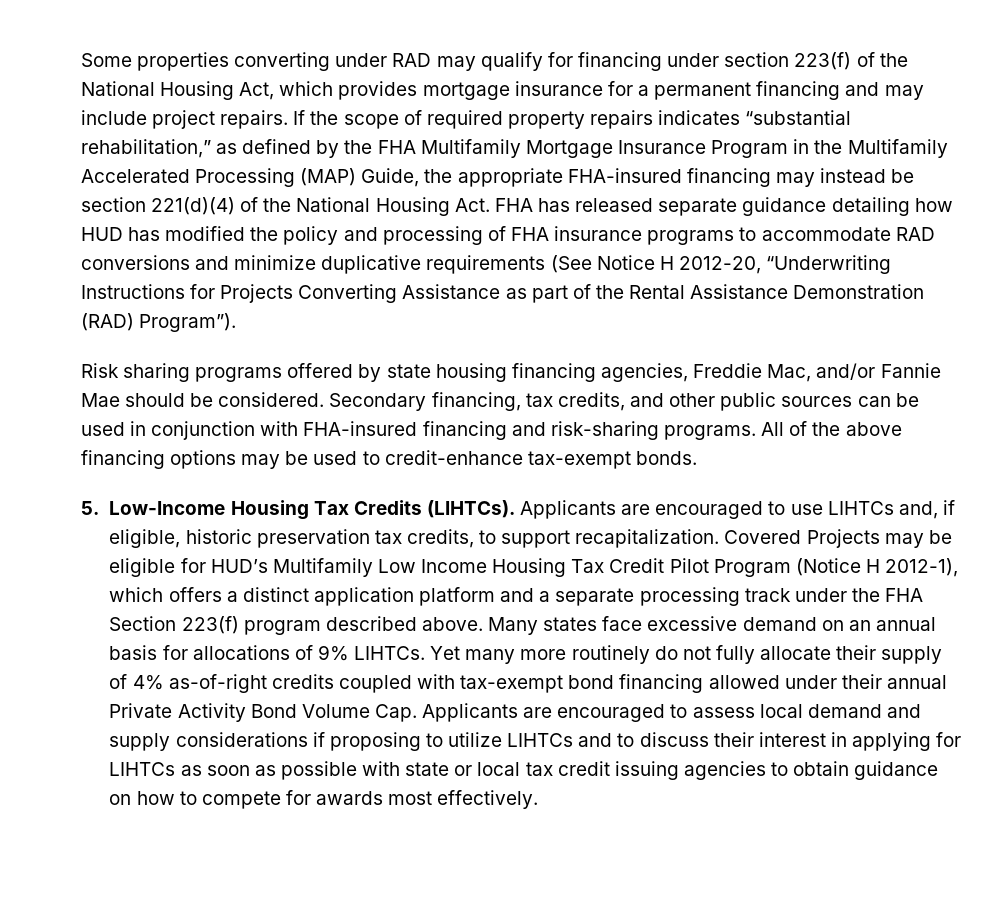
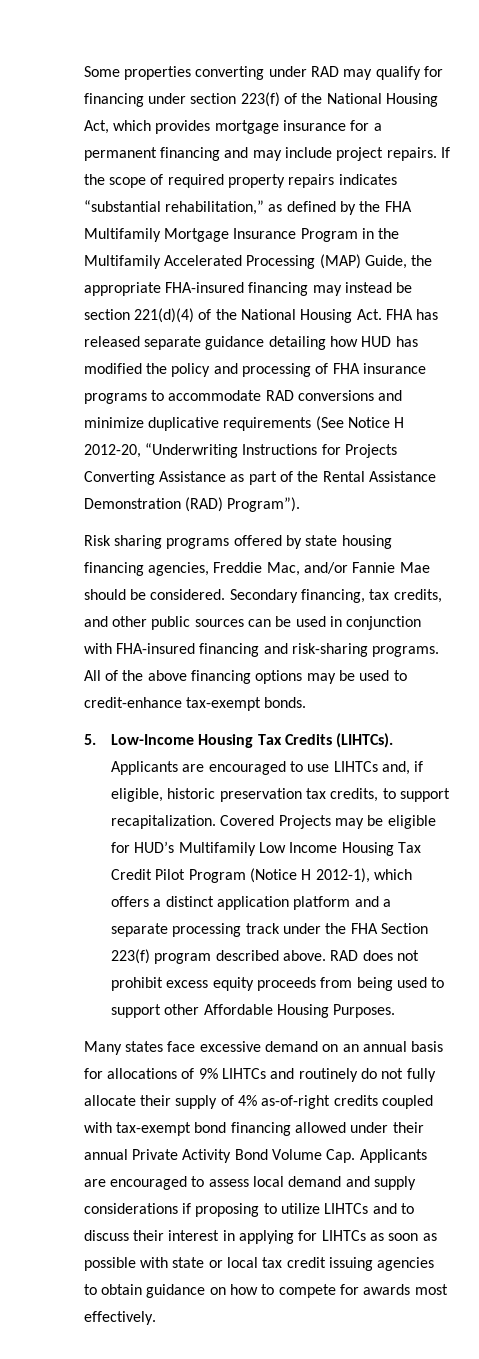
(483, 624) none -> [330,950,419,961] [110,977,445,991] [110,1004,396,1018] RAD does not prohibit excess equity proceeds from being used to support other Affordable Housing Purposes. //
[354,646,567,664] LIHTCs. Yet many more -> [221,1068,295,1079] LIHTCs and

